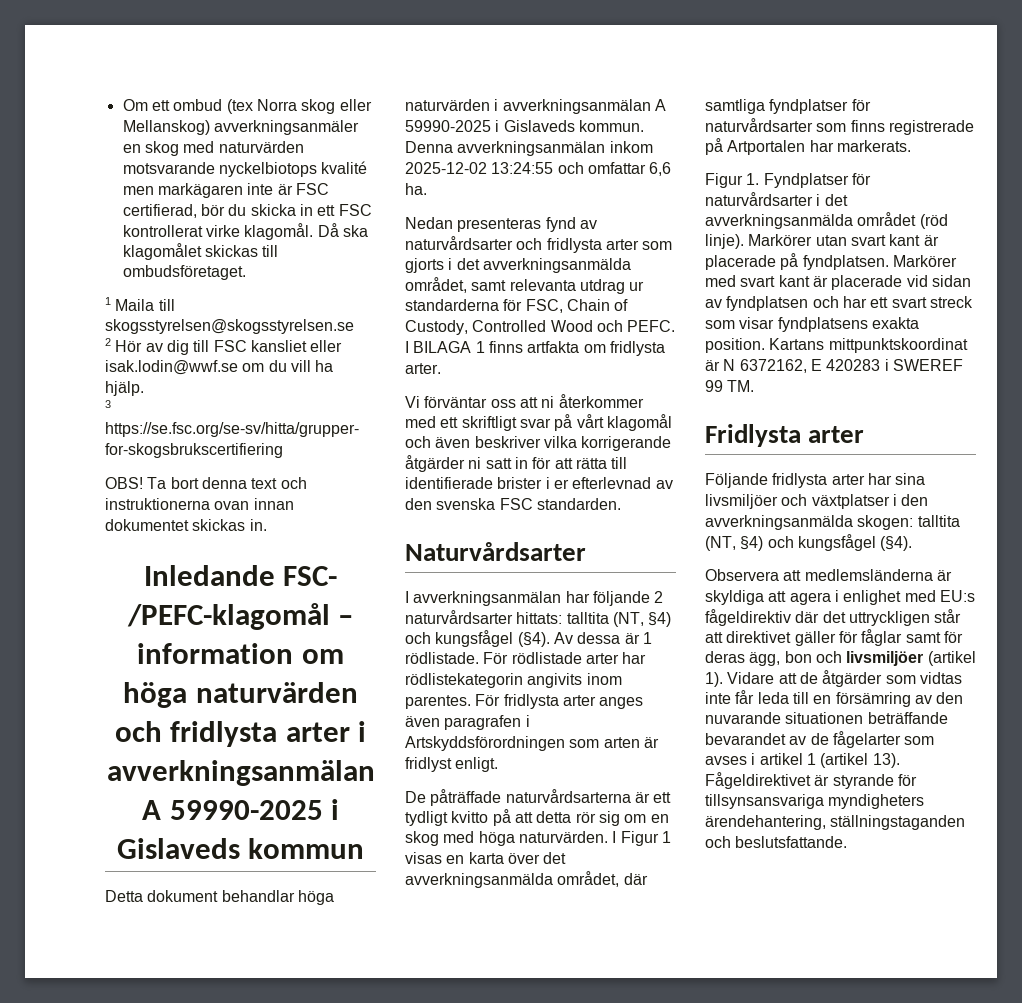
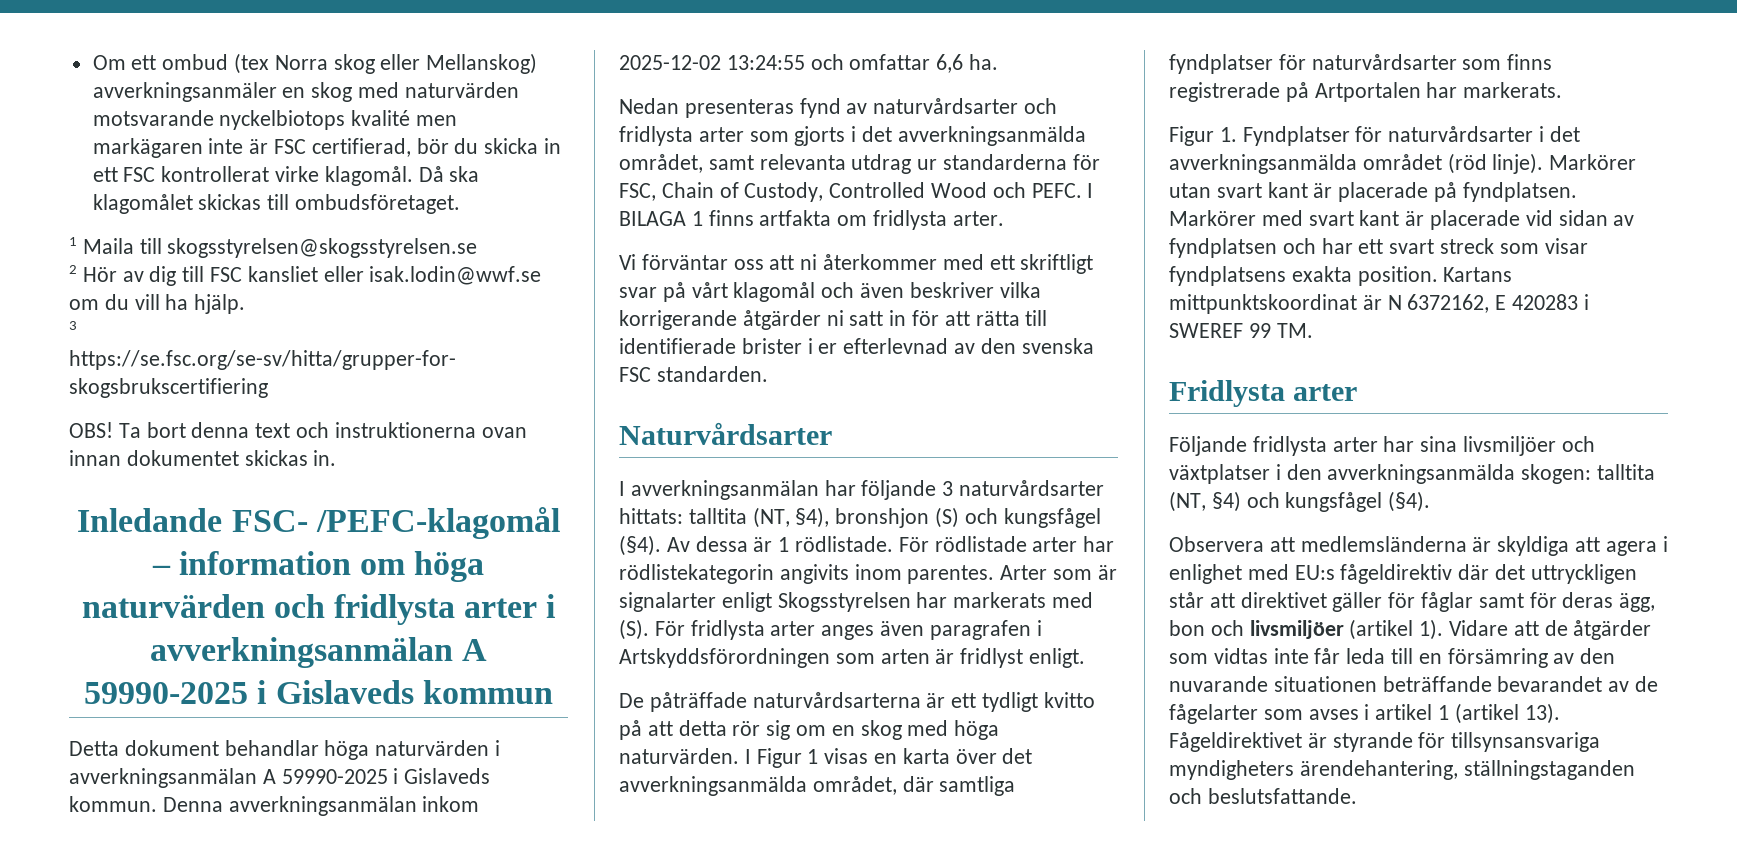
[654,591,664,603] 2 -> [942,481,954,496] 3
[648,612,672,627] §4) -> [795,507,960,528] §4), bronshjon (S)
(471, 702) none -> [1000,565,1117,580] [619,592,1094,612] [619,619,649,640] Arter som är signalarter enligt Skogsstyrelsen har markerats med (S).

